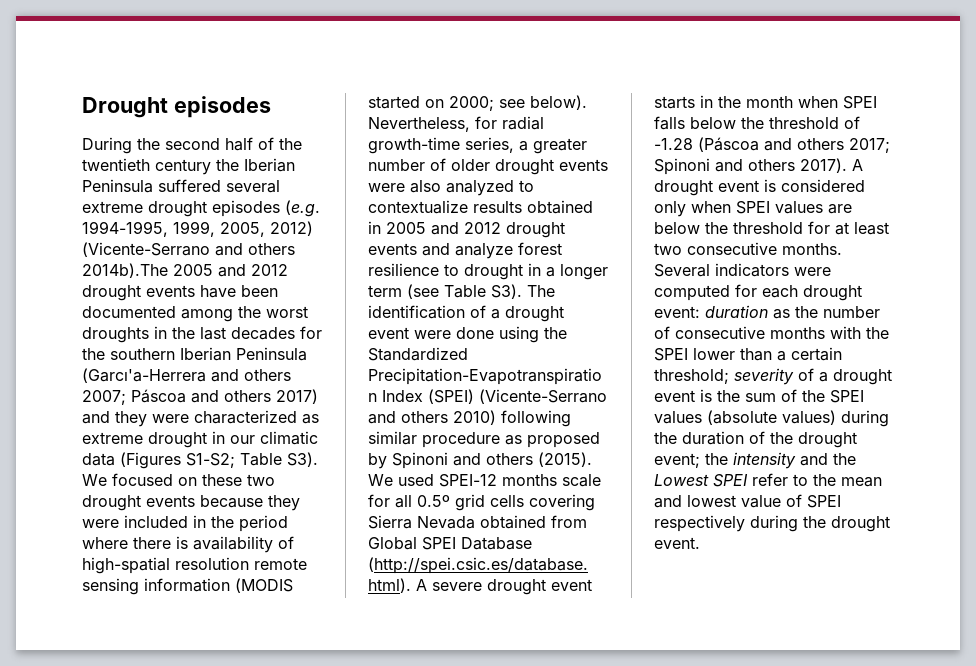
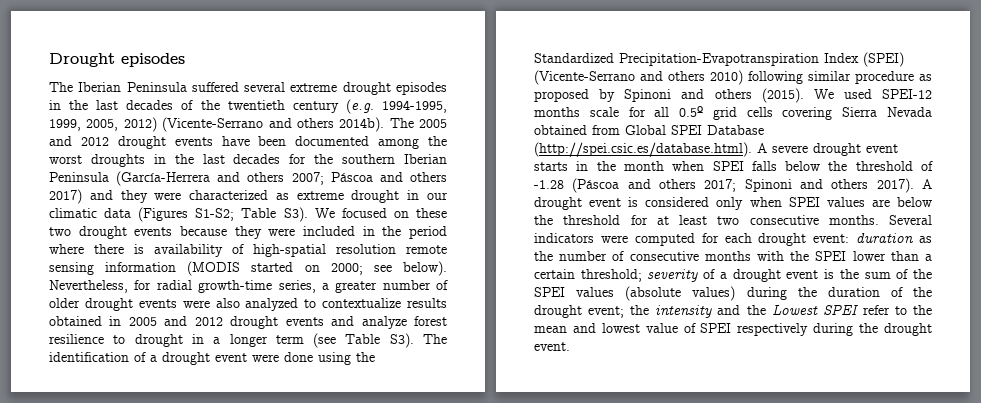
[82,137,302,154] [82,158,239,175] During the second half of the twentieth century the -> [49,82,73,92] The
(280, 208) none -> [49,100,339,113] in the last decades of the twentieth century
[82,263,168,278] 2014b).The -> [339,117,414,132] 2014b). The
[82,368,206,383] (Garcı'a-Herrera -> [116,171,211,186] (García-Herrera

